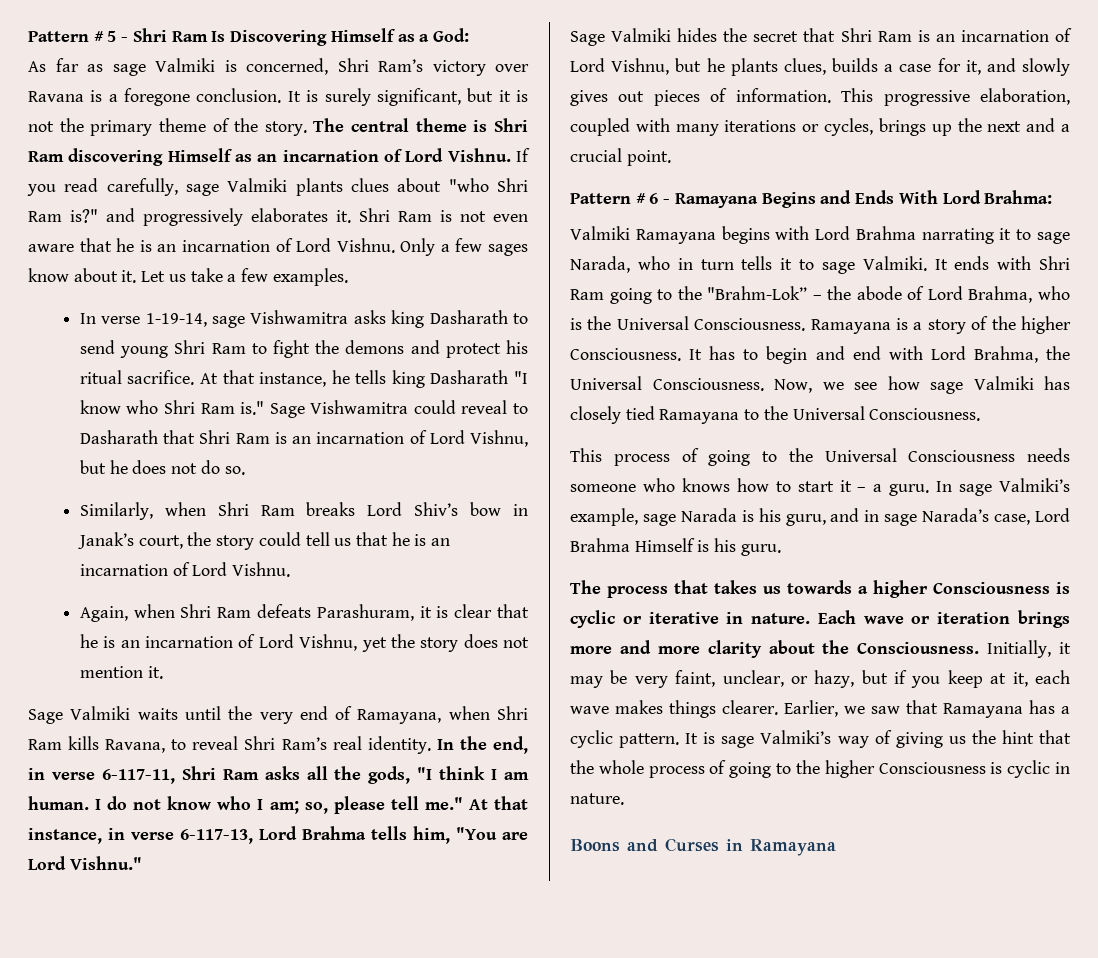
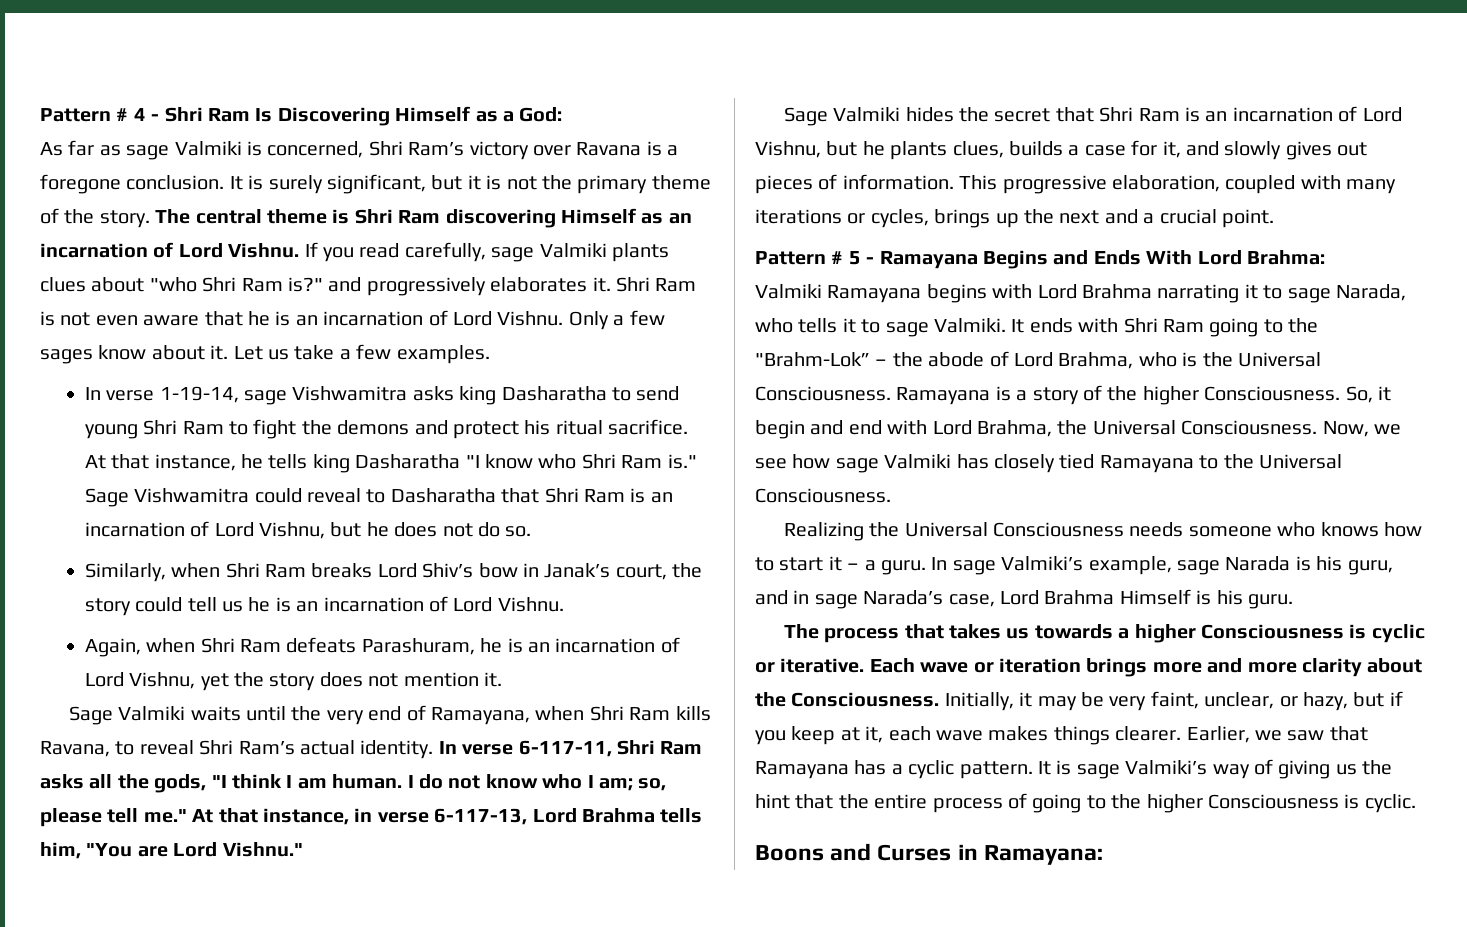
[28,31,117,42] Pattern # 5 -> [40,108,146,122] Pattern # 4
[429,310,508,324] Dasharath -> [501,386,607,401] Dasharatha
[430,370,509,384] Dasharath -> [355,454,461,469] Dasharatha
[79,430,158,444] Dasharath -> [390,488,496,503] Dasharatha
[355,532,388,546] that -> (244, 606) none
[419,604,530,618] it is clear that -> (475, 646) none
[332,736,362,750] real -> [300,740,355,755] actual
[459,736,528,754] [28,768,45,780] the end, in -> (457, 747) none
[649,193,659,204] 6 -> [848,251,861,265] 5
[677,258,734,270] in turn -> (793, 325) none
[689,346,759,360] It has to -> [1345,386,1391,403] So, it
[570,448,777,466] This process of going to -> [783,522,864,541] Realizing
[648,612,811,624] iterative in nature. -> [780,658,865,673] iterative.
[598,760,644,774] whole -> [874,794,928,809] entire
[1007,760,1070,778] [570,793,624,805] cyclic in nature. -> [1364,794,1416,813] cyclic.
[750,839,836,856] Ramayana -> [983,845,1103,865] Ramayana:

